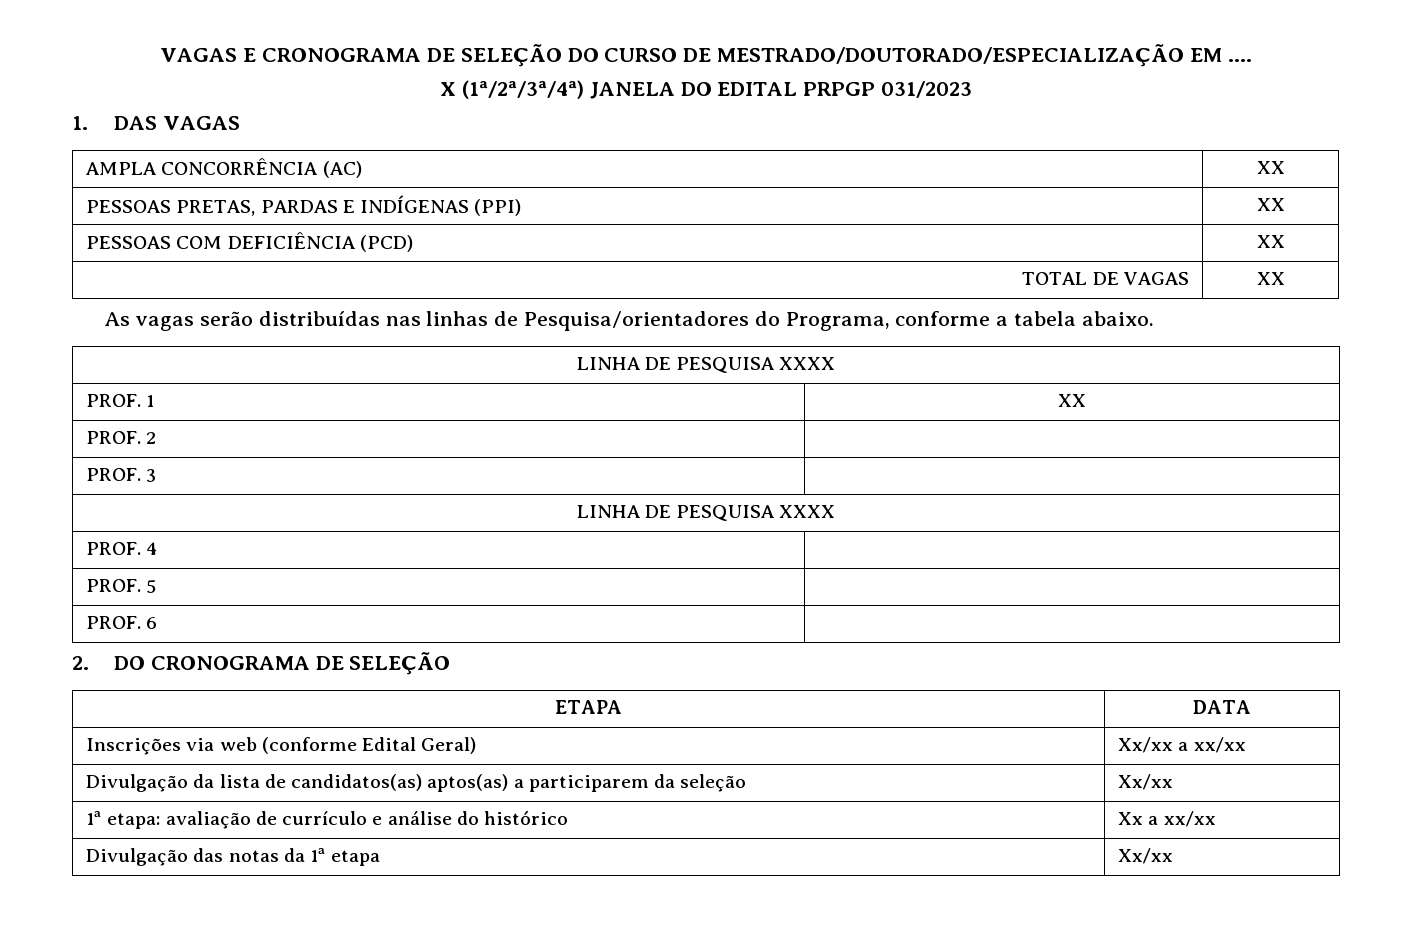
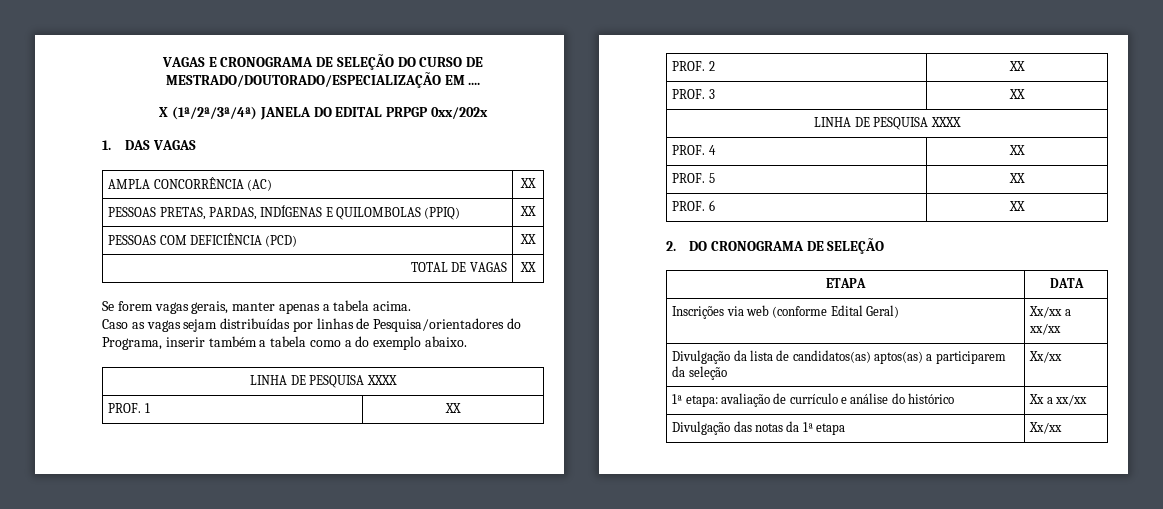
[880,81,972,98] 031/2023 -> [430,107,488,119] 0xx/202x
[260,195,522,216] PARDAS E INDÍGENAS (PPI) -> [208,205,461,220] PARDAS, INDÍGENAS E QUILOMBOLAS (PPIQ)
[104,311,421,331] As vagas serão distribuídas nas -> [102,300,412,314] [102,318,313,332] Se forem vagas gerais, manter apenas a tabela acima. // Caso as vagas sejam distribuídas por
[895,311,1077,326] conforme a tabela -> [165,336,422,350] inserir também a tabela como a do exemplo
(157, 438) none -> [1009,61,1025,71] XX
(157, 475) none -> [1009,89,1025,99] XX
(159, 548) none -> [1009,145,1025,155] XX
(157, 586) none -> [1009,173,1025,183] XX
(158, 623) none -> [1009,201,1025,211] XX

